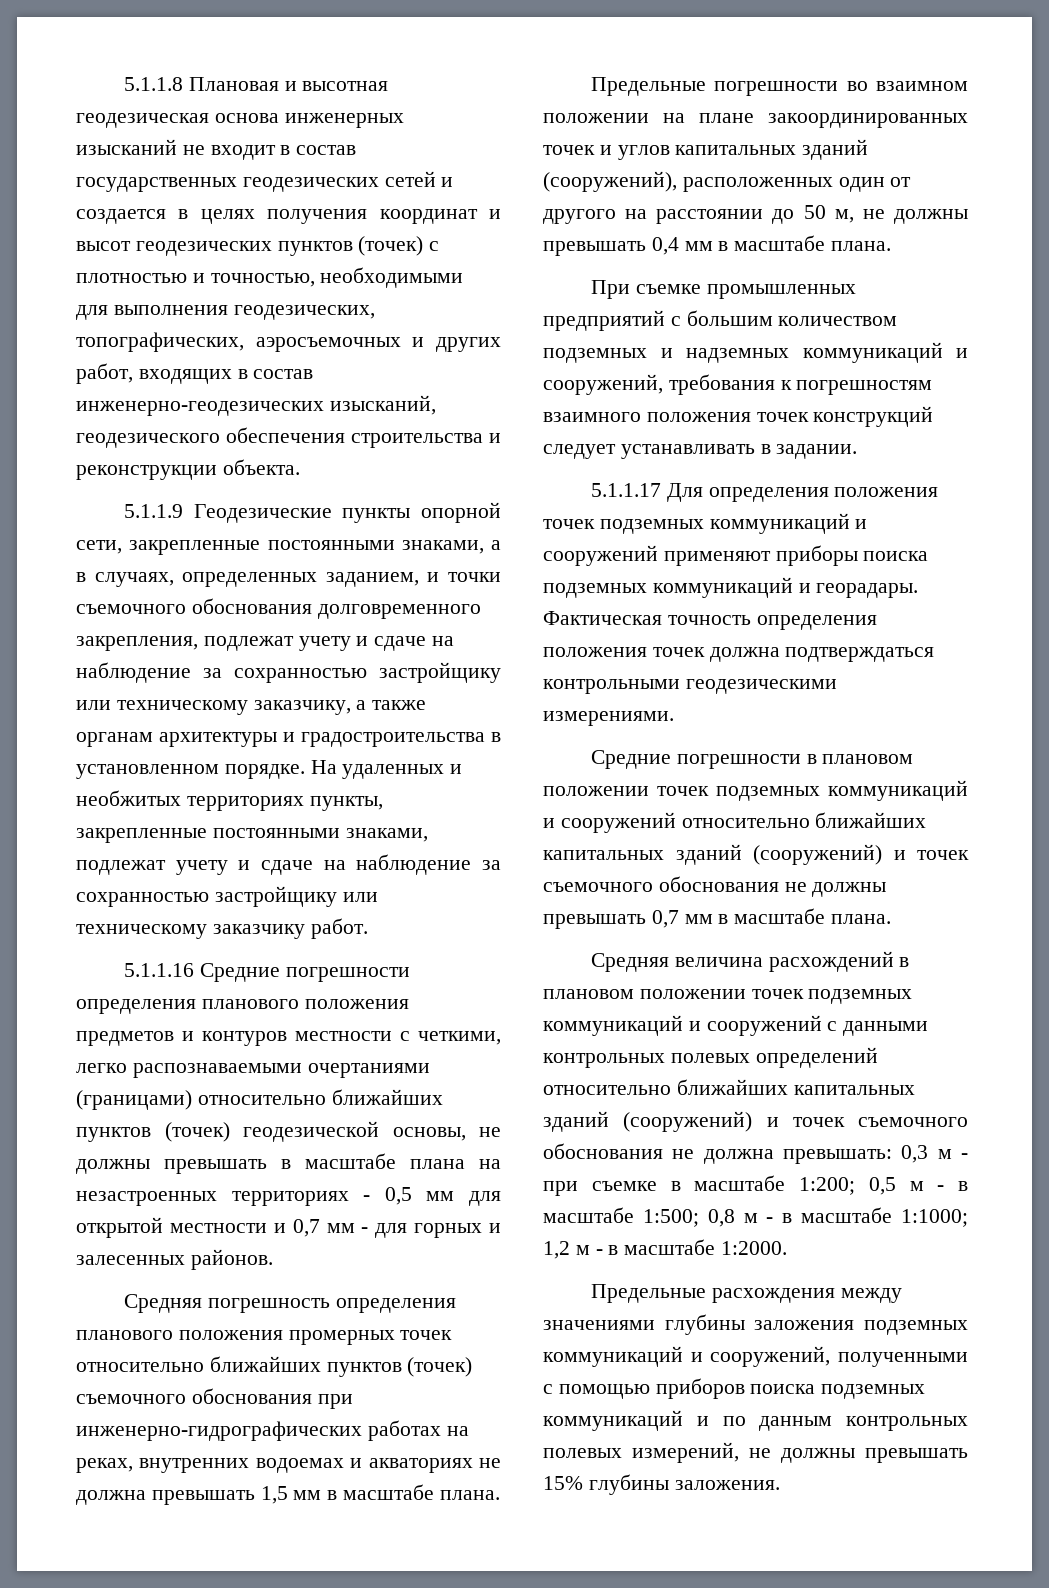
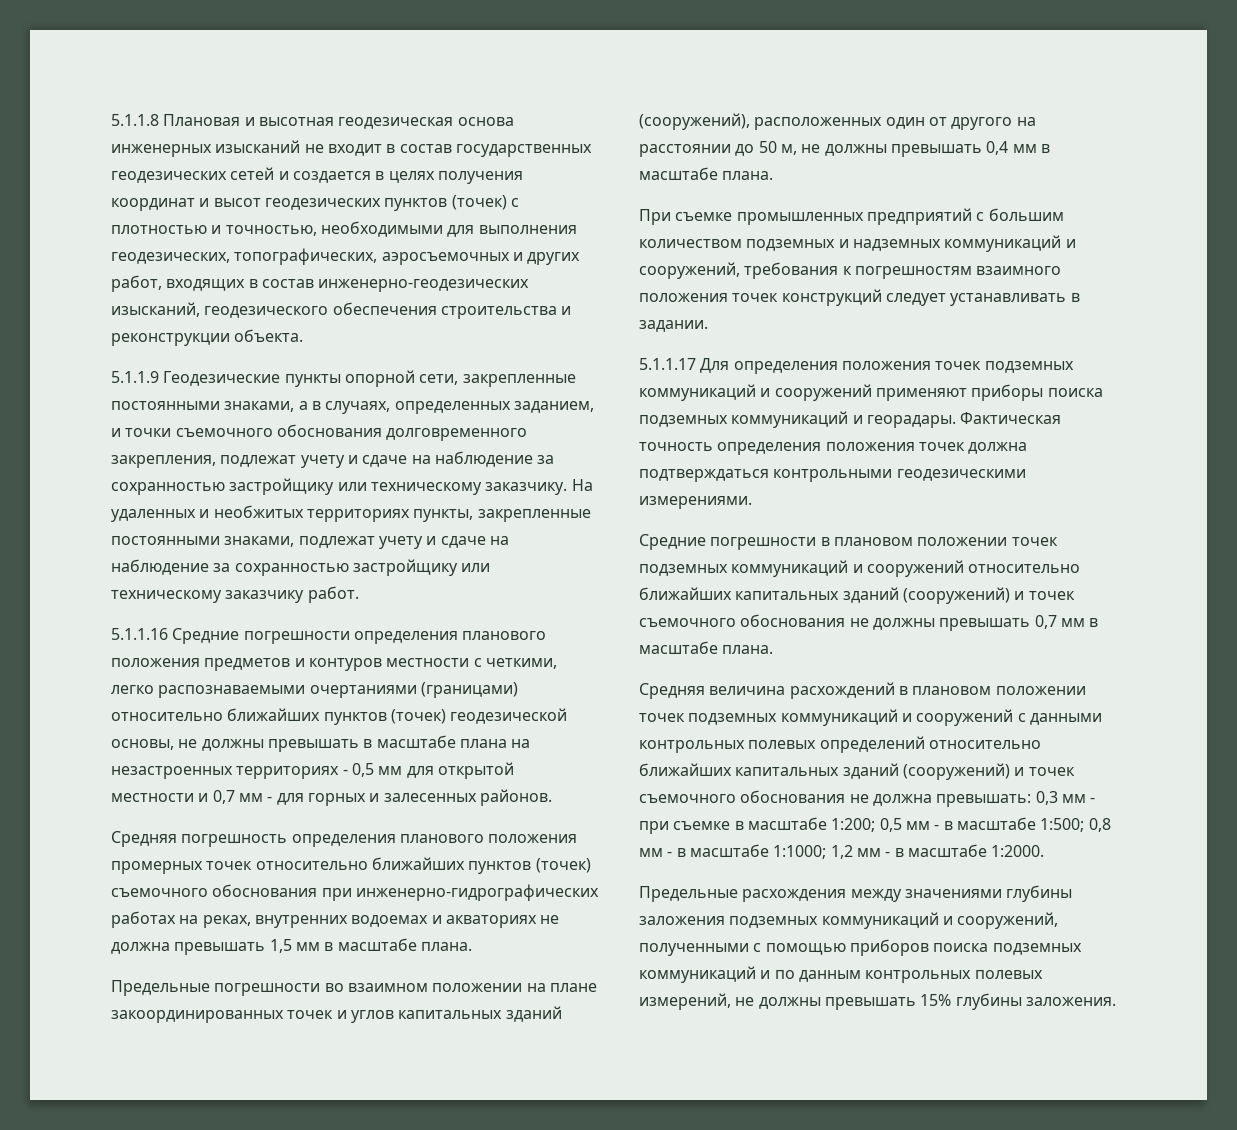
[253,700,427,715] [76,732,501,747] [76,764,305,779] заказчику, а также органам архитектуры и градостроительства в установленном порядке. -> [485,482,568,495] заказчику.
[937,1149,952,1159] м -> [1061,794,1086,803] мм
[909,1181,924,1191] м -> [905,821,930,830] мм
[743,1213,758,1223] м -> [639,848,663,857] мм
[575,1245,590,1255] м -> [856,848,881,857] мм

